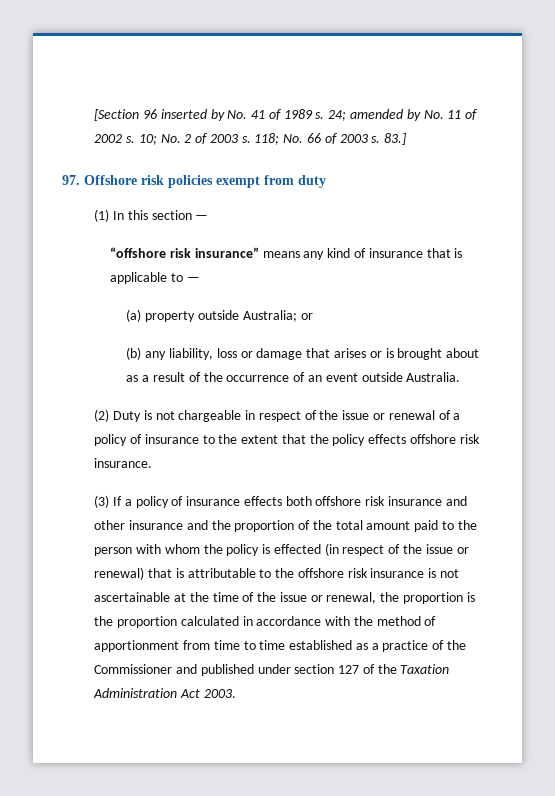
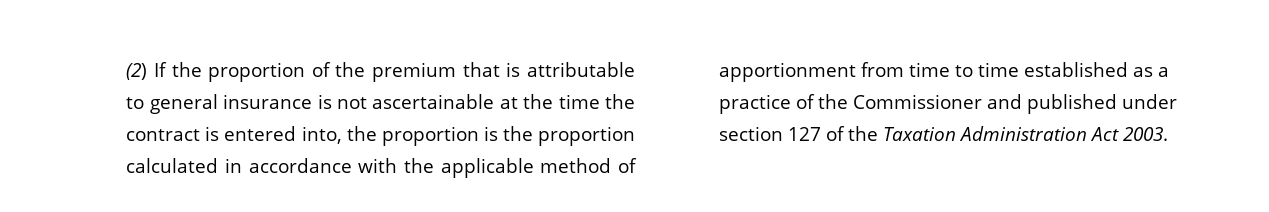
[94,109,478,121] [94,133,407,145] [62,175,326,188] [94,209,209,222] [110,247,463,260] [110,272,200,284] [126,309,313,322] [126,347,480,360] [126,372,461,382] [94,409,461,422] [94,434,480,446] [94,458,153,468] [94,495,467,508] [94,520,477,532] [94,543,469,556] [94,567,145,580] [Section 96 inserted by No. 41 of 1989 s. 24; amended by No. 11 of 2002 s. 10; No. 2 of 2003 s. 118; No. 66 of 2003 s. 83.] // 97. Offshore risk policies exempt from duty // (1) In this section — // “offshore risk insurance” means any kind of insurance that is applicable to — // (a) property outside Australia; or // (b) any liability, loss or damage that arises or is brought about as a result of the occurrence of an event outside Australia. // (2) Duty is not chargeable in respect of the issue or renewal of a policy of insurance to the extent that the policy effects offshore risk insurance. // (3) If a policy of insurance effects both offshore risk insurance and other insurance and the proportion of the total amount paid to the person with whom the policy is effected (in respect of the issue or renewal) -> [126,62,457,82] (2) If the proportion of the premium
[275,568,368,578] the offshore risk -> [149,94,218,114] general
[242,592,377,604] of the issue or renewal, -> [605,94,635,109] [126,126,342,144] the contract is entered into,
(373, 621) none -> [440,158,534,178] applicable

